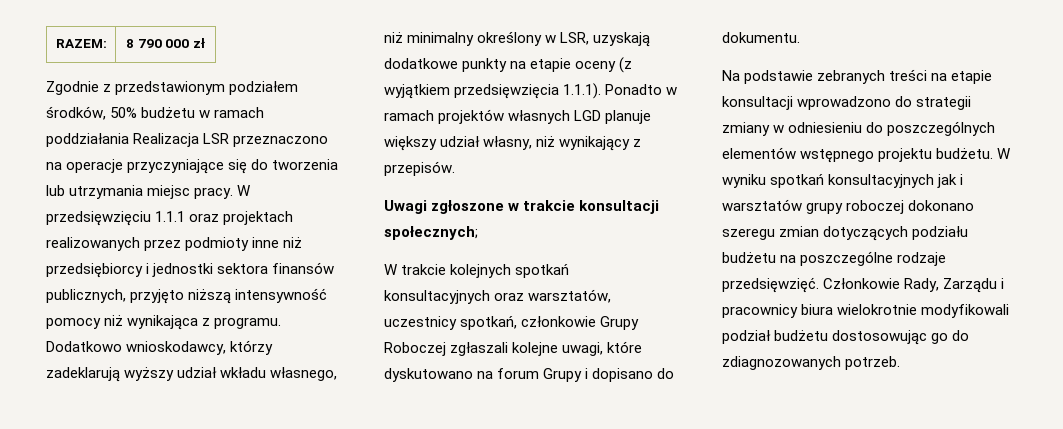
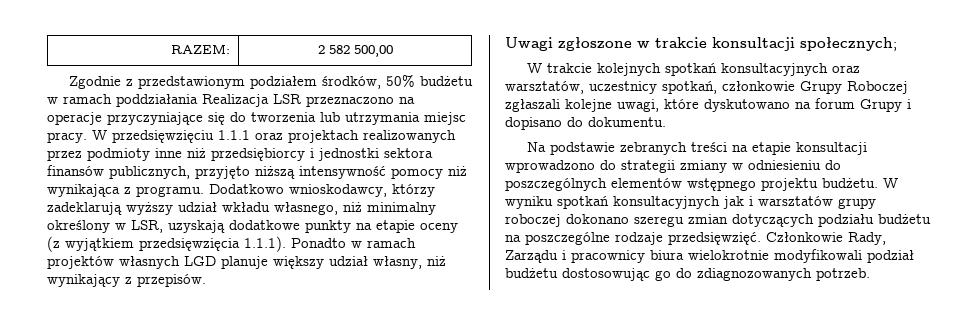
[126,38,205,48] 8 790 000 zł -> [317,45,393,57] 2 582 500,00

